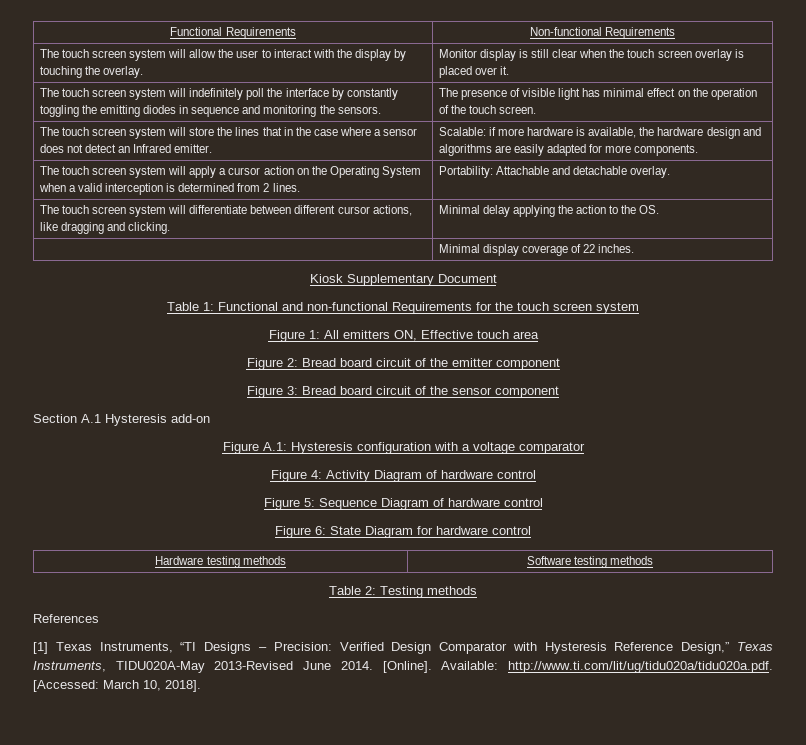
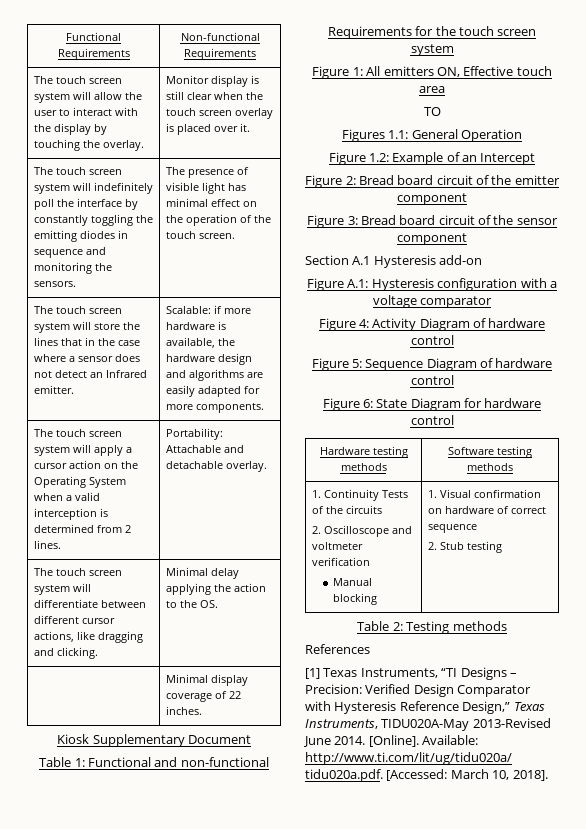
(539, 335) none -> [423,107,441,116] [341,129,523,142] [328,152,536,165] // TO // Figures 1.1: General Operation // Figure 1.2: Example of an Intercept
(654, 560) none -> [311,489,408,501] [311,505,382,514] [311,525,412,537] [311,542,363,550] [311,557,370,566] [332,578,372,586] [332,593,377,605] [427,489,541,498] [427,506,546,514] [427,524,477,533] [427,541,502,553] // 1. Continuity Tests of the circuits // 2. Oscilloscope and voltmeter verification // Manual blocking | 1. Visual confirmation on hardware of correct sequence // 2. Stub testing

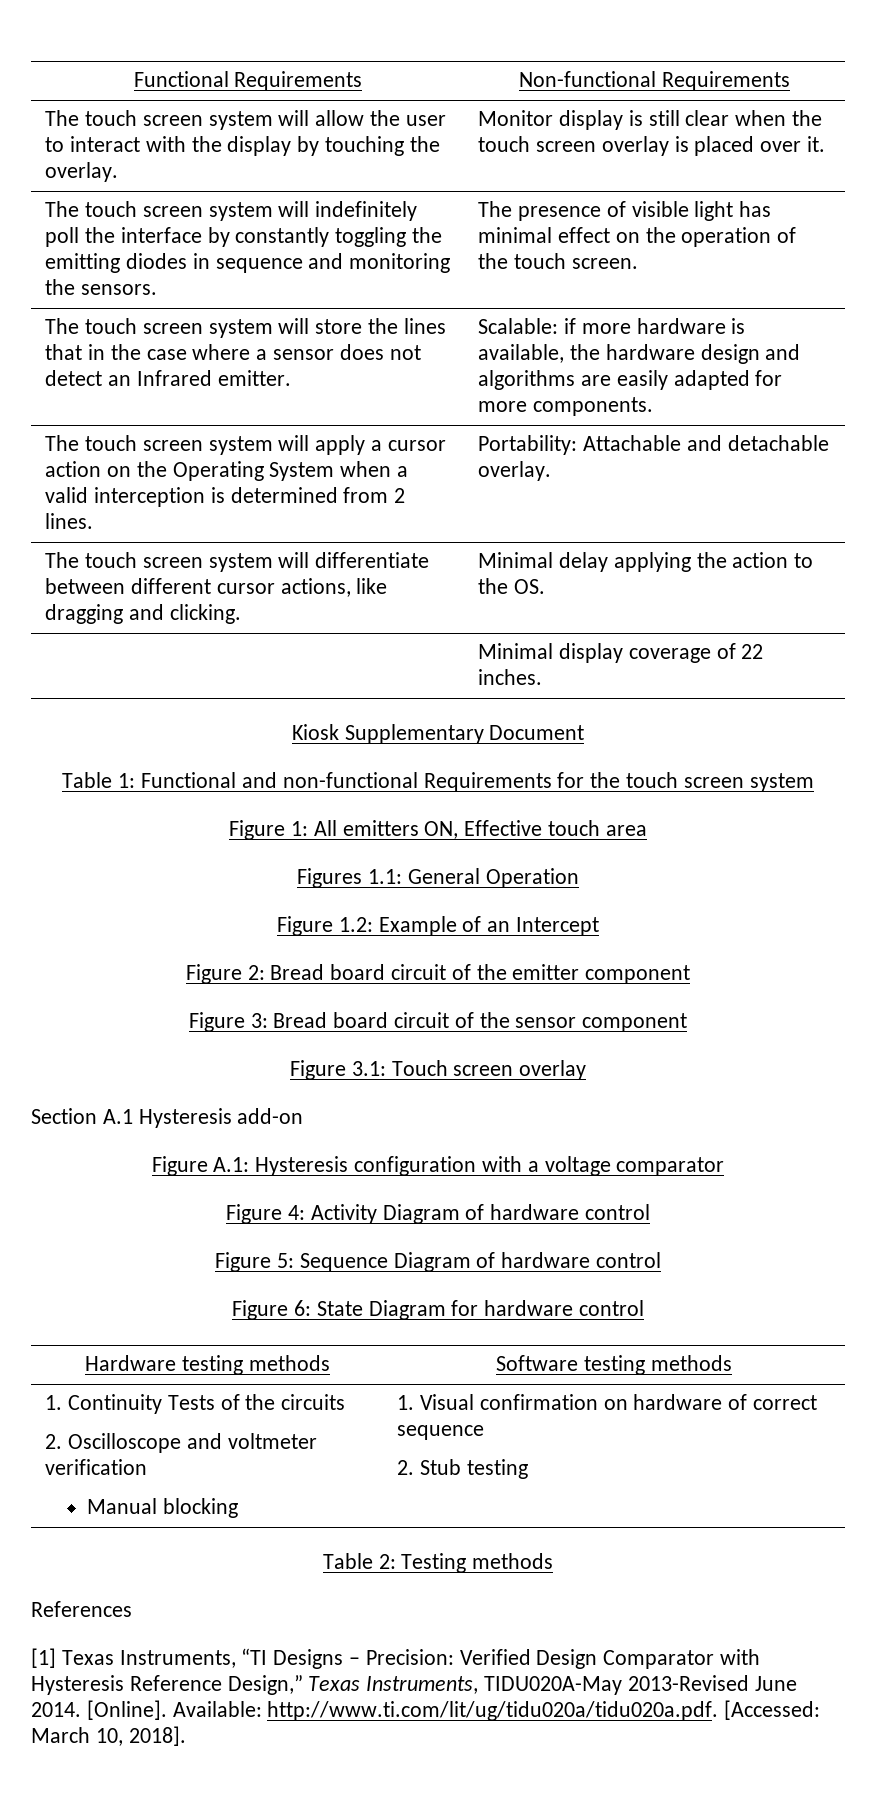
[423,107,441,116] // TO -> (647, 830) none
(467, 239) none -> [289,1060,587,1080] // Figure 3.1: Touch screen overlay

